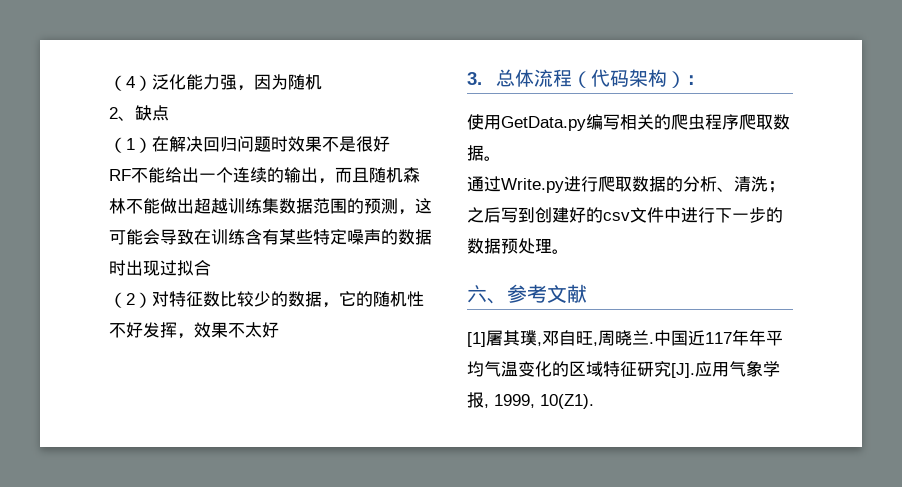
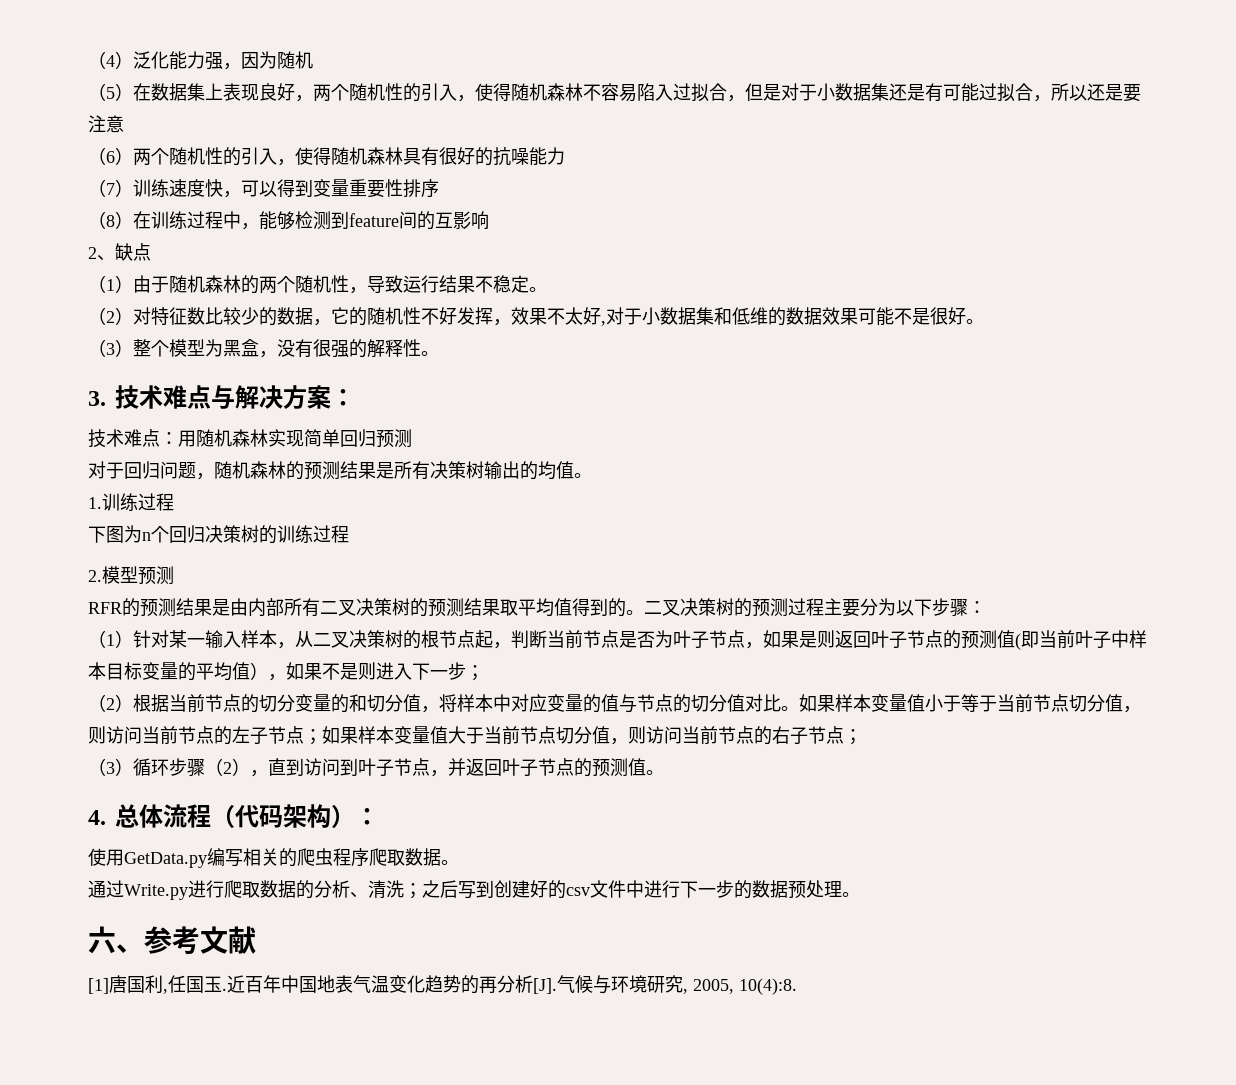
(322, 82) none -> [88,83,1141,102] [88,115,124,133] [88,147,565,166] [88,179,439,198] [88,211,489,230] // （5）在数据集上表现良好，两个随机性的引入，使得随机森林不容易陷入过拟合，但是对于小数据集还是有可能过拟合，所以还是要注意 // （6）两个随机性的引入，使得随机森林具有很好的抗噪能力 // （7）训练速度快，可以得到变量重要性排序 // （8）在训练过程中，能够检测到feature间的互影响
[152,136,390,152] [109,167,420,184] [109,198,432,215] [109,229,432,245] [109,260,211,276] 在解决回归问题时效果不是很好 // RF不能给出一个连续的输出，而且随机森林不能做出超越训练集数据范围的预测，这可能会导致在训练含有某些特定噪声的数据时出现过拟合 -> [133,275,547,294] 由于随机森林的两个随机性，导致运行结果不稳定。
[467,72,482,85] // 3. -> [601,307,984,326] [88,339,439,358] [88,385,355,409] [88,429,412,448] [88,461,592,480] [88,493,174,511] [88,525,349,544] [88,566,174,585] [88,598,986,617] [88,630,1147,650] [88,662,484,681] [88,694,1141,713] [88,726,862,745] [88,758,664,777] [88,810,106,825] ,对于小数据集和低维的数据效果可能不是很好。 // （3）整个模型为黑盒，没有很强的解释性。 // 3.技术难点与解决方案： // 技术难点：用随机森林实现简单回归预测 // 对于回归问题，随机森林的预测结果是所有决策树输出的均值。 // 1.训练过程 // 下图为n个回归决策树的训练过程 // 2.模型预测 // RFR的预测结果是由内部所有二叉决策树的预测结果取平均值得到的。二叉决策树的预测过程主要分为以下步骤： // （1）针对某一输入样本，从二叉决策树的根节点起，判断当前节点是否为叶子节点，如果是则返回叶子节点的预测值(即当前叶子中样本目标变量的平均值），如果不是则进入下一步； // （2）根据当前节点的切分变量的和切分值，将样本中对应变量的值与节点的切分值对比。如果样本变量值小于等于当前节点切分值，则访问当前节点的左子节点；如果样本变量值大于当前节点切分值，则访问当前节点的右子节点； // （3）循环步骤（2），直到访问到叶子节点，并返回叶子节点的预测值。 // 4.
[486,329,783,346] [467,360,780,378] [467,392,594,409] 屠其璞,邓自旺,周晓兰.中国近117年年平均气温变化的区域特征研究[J].应用气象学报, 1999, 10(Z1). -> [109,975,797,995] 唐国利,任国玉.近百年中国地表气温变化趋势的再分析[J].气候与环境研究, 2005, 10(4):8.

